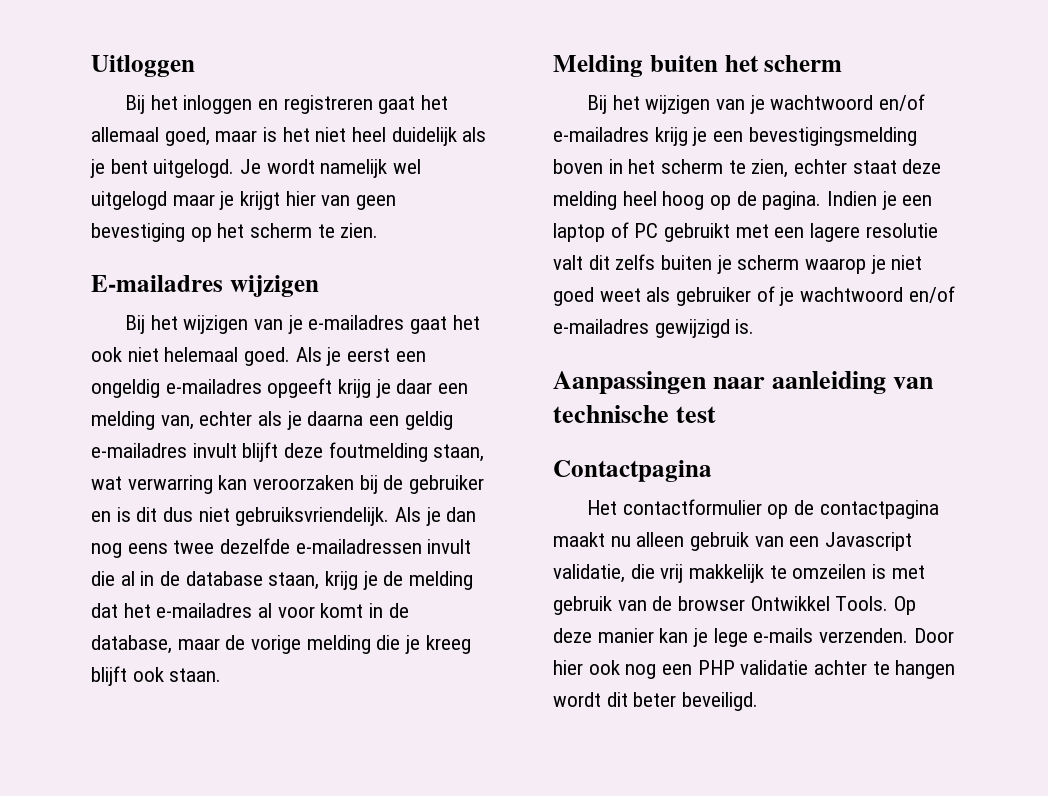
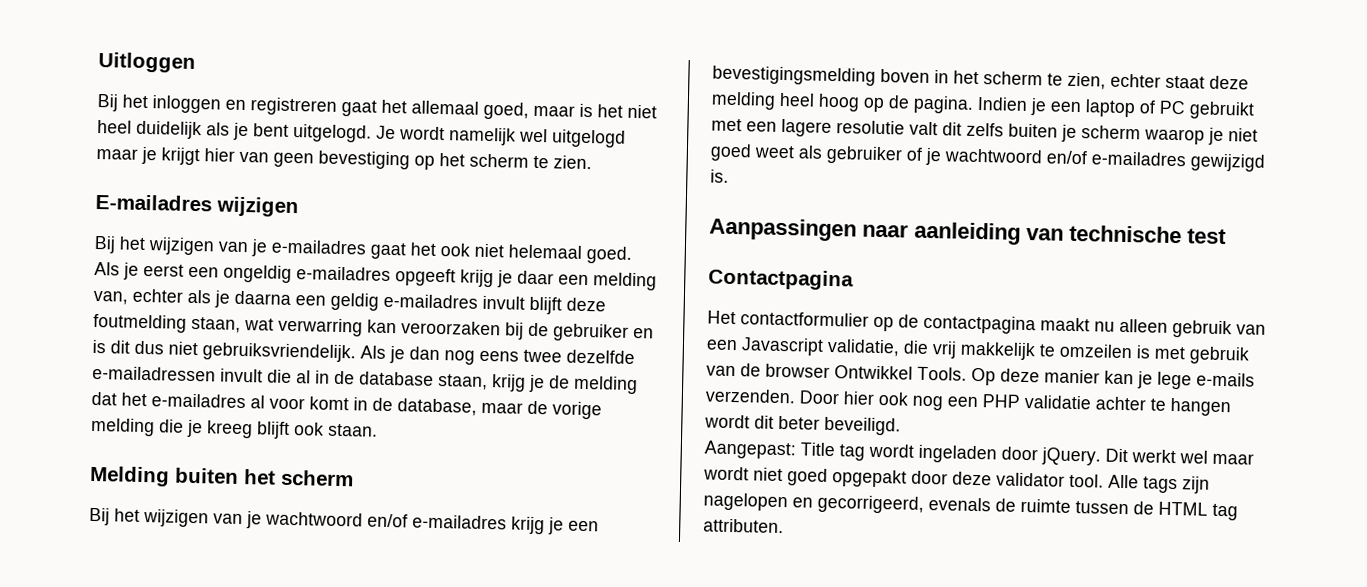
(759, 701) none -> [704,440,1254,466] [703,466,1210,494] [703,492,1238,521] [703,518,784,534] // Aangepast: Title tag wordt ingeladen door jQuery. Dit werkt wel maar wordt niet goed opgepakt door deze validator tool. Alle tags zijn nagelopen en gecorrigeerd, evenals de ruimte tussen de HTML tag attributen.

